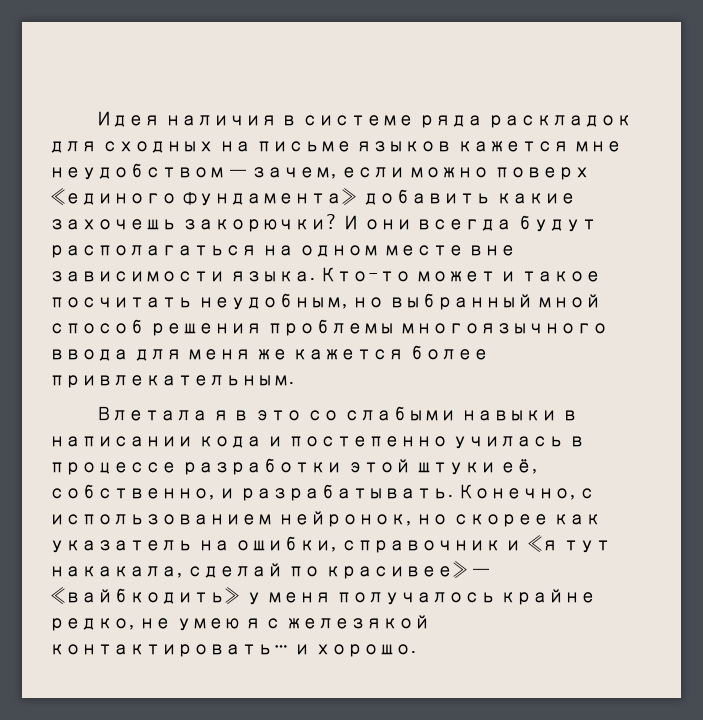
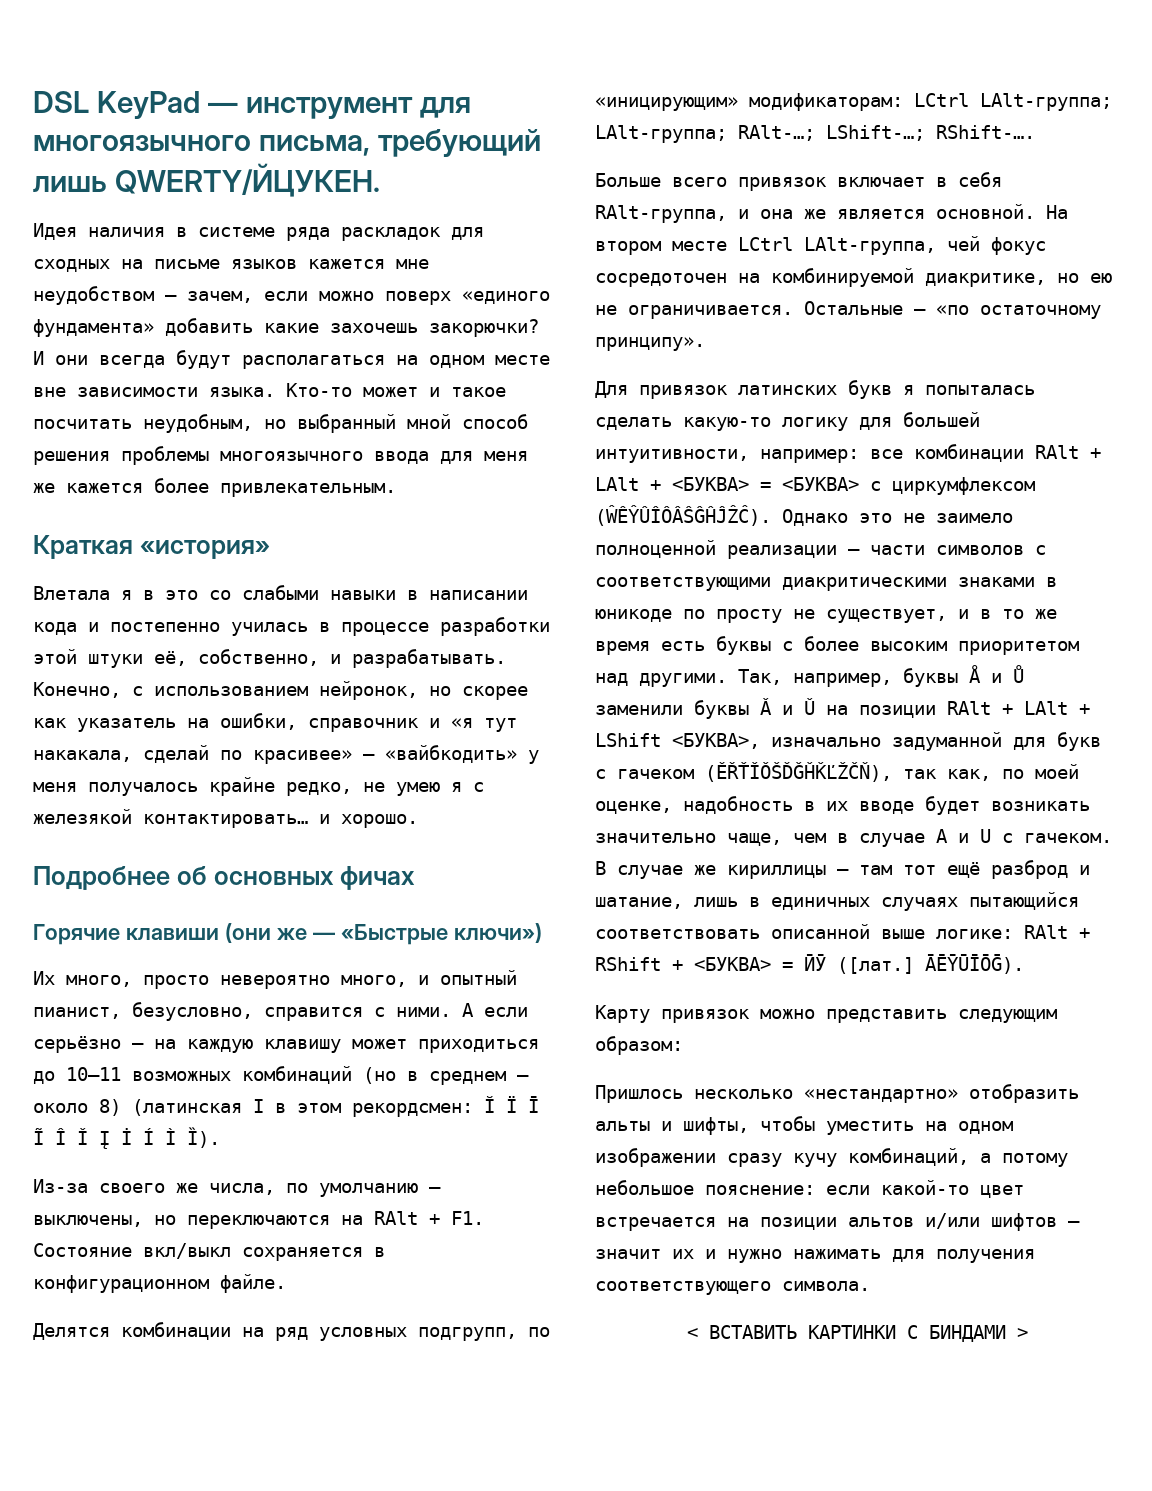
(95, 119) none -> [33,91,471,119] [33,129,541,157] [33,163,380,197] DSL KeyPad — инструмент для многоязычного письма, требующий лишь QWERTY/ЙЦУКЕН. //
(294, 381) none -> [33,535,270,559] // Краткая «история»
(416, 650) none -> [33,866,415,890] [33,923,542,945] [33,970,517,989] [33,1002,528,1021] [33,1036,539,1053] [33,1066,529,1085] [33,1096,539,1117] [33,1127,220,1149] [33,1179,441,1197] [33,1211,484,1229] [33,1243,385,1261] [33,1274,286,1293] [33,1322,550,1341] [595,93,1112,111] [595,125,1035,143] [595,172,1002,191] [595,204,1068,223] [595,236,1046,255] [595,268,1112,287] [595,301,1101,319] [595,337,705,351] [595,380,1035,399] [595,412,980,431] [595,444,1101,463] [595,477,1035,495] [595,505,1013,526] [595,540,1046,559] [595,577,1057,591] [595,609,1057,623] [595,636,1079,655] [595,665,1024,687] [595,698,1090,719] [595,732,1101,751] [595,762,1079,782] [595,796,1090,815] [595,829,1112,847] [595,860,1090,879] [595,892,1079,911] [595,924,1090,939] [595,954,1024,974] [595,1005,1057,1023] [595,1036,683,1055] [595,1084,1079,1103] [595,1116,1013,1135] [595,1148,1068,1167] [595,1180,1024,1198] [595,1213,1080,1231] [595,1249,1035,1263] [595,1281,870,1295] [686,1325,1028,1342] // Подробнее об основных фичах // Горячие клавиши (они же — «Быстрые ключи») // Их много, просто невероятно много, и опытный пианист, безусловно, справится с ними. А если серьёзно — на каждую клавишу может приходиться до 10–11 возможных комбинаций (но в среднем — около 8) (латинская I в этом рекордсмен: Ĭ Ï Ī Ĩ Î Ǐ Į İ Í Ì Ȉ). // Из-за своего же числа, по умолчанию — выключены, но переключаются на RAlt + F1. Состояние вкл/выкл сохраняется в конфигурационном файле. // Делятся комбинации на ряд условных подгрупп, по «иницирующим» модификаторам: LCtrl LAlt-группа; LAlt-группа; RAlt-…; LShift-…; RShift-…. // Больше всего привязок включает в себя RAlt-группа, и она же является основной. На втором месте LCtrl LAlt-группа, чей фокус сосредоточен на комбинируемой диакритике, но ею не ограничивается. Остальные — «по остаточному принципу». // Для привязок латинских букв я попыталась сделать какую-то логику для большей интуитивности, например: все комбинации RAlt + LAlt + <БУКВА> = <БУКВА> с циркумфлексом (ŴÊŶÛÎÔÂŜĜĤĴẐĈ). Однако это не заимело полноценной реализации — части символов с соответствующими диакритическими знаками в юникоде по просту не существует, и в то же время есть буквы с более высоким приоритетом над другими. Так, например, буквы Å и Ů заменили буквы Ǎ и Ǔ на позиции RAlt + LAlt + LShift <БУКВА>, изначально задуманной для букв с гачеком (ĚŘŤǏǑŠĎǦȞǨĽŽČŇ), так как, по моей оценке, надобность в их вводе будет возникать значительно чаще, чем в случае A и U с гачеком. В случае же кириллицы — там тот ещё разброд и шатание, лишь в единичных случаях пытающийся соответствовать описанной выше логике: RAlt + RShift + <БУКВА> = ӢӮ ([лат.] ĀĒȲŪĪŌḠ). // Карту привязок можно представить следующим образом: // Пришлось несколько «нестандартно» отобразить альты и шифты, чтобы уместить на одном изображении сразу кучу комбинаций, а потому небольшое пояснение: если какой-то цвет встречается на позиции альтов и/или шифтов — значит их и нужно нажимать для получения соответствующего символа. // < ВСТАВИТЬ КАРТИНКИ С БИНДАМИ >

